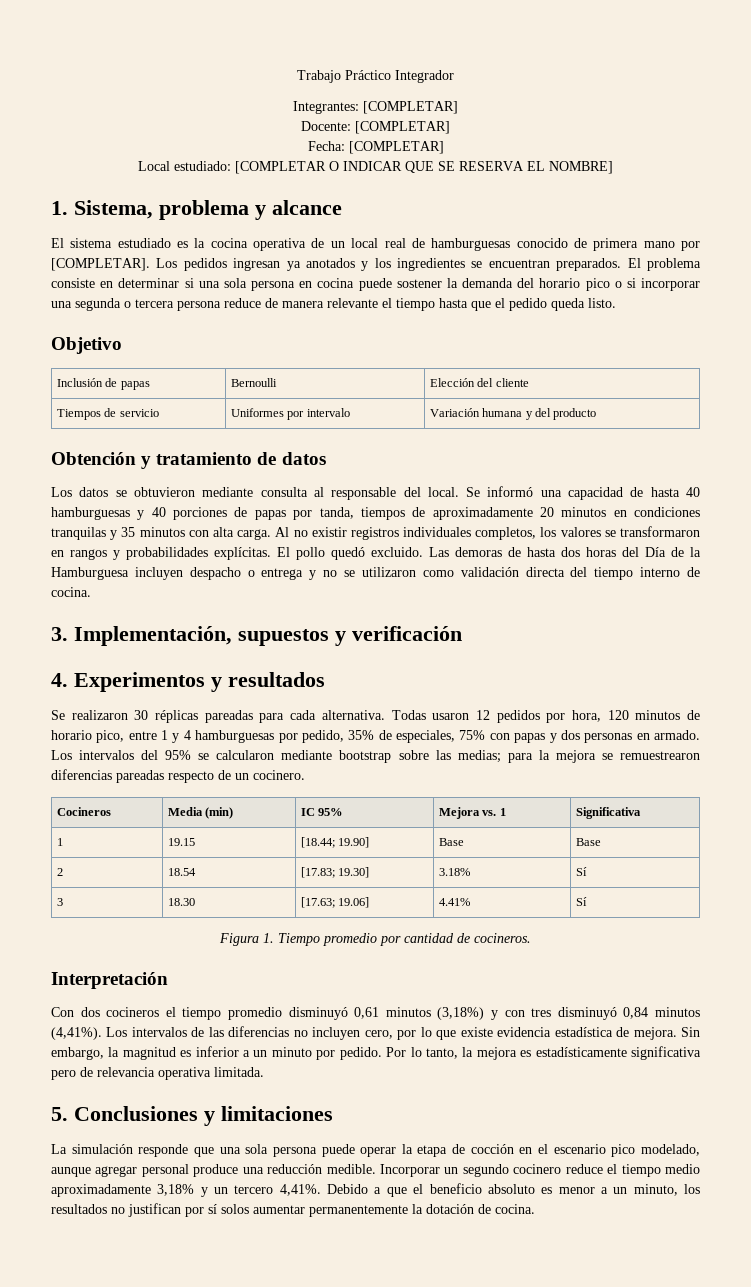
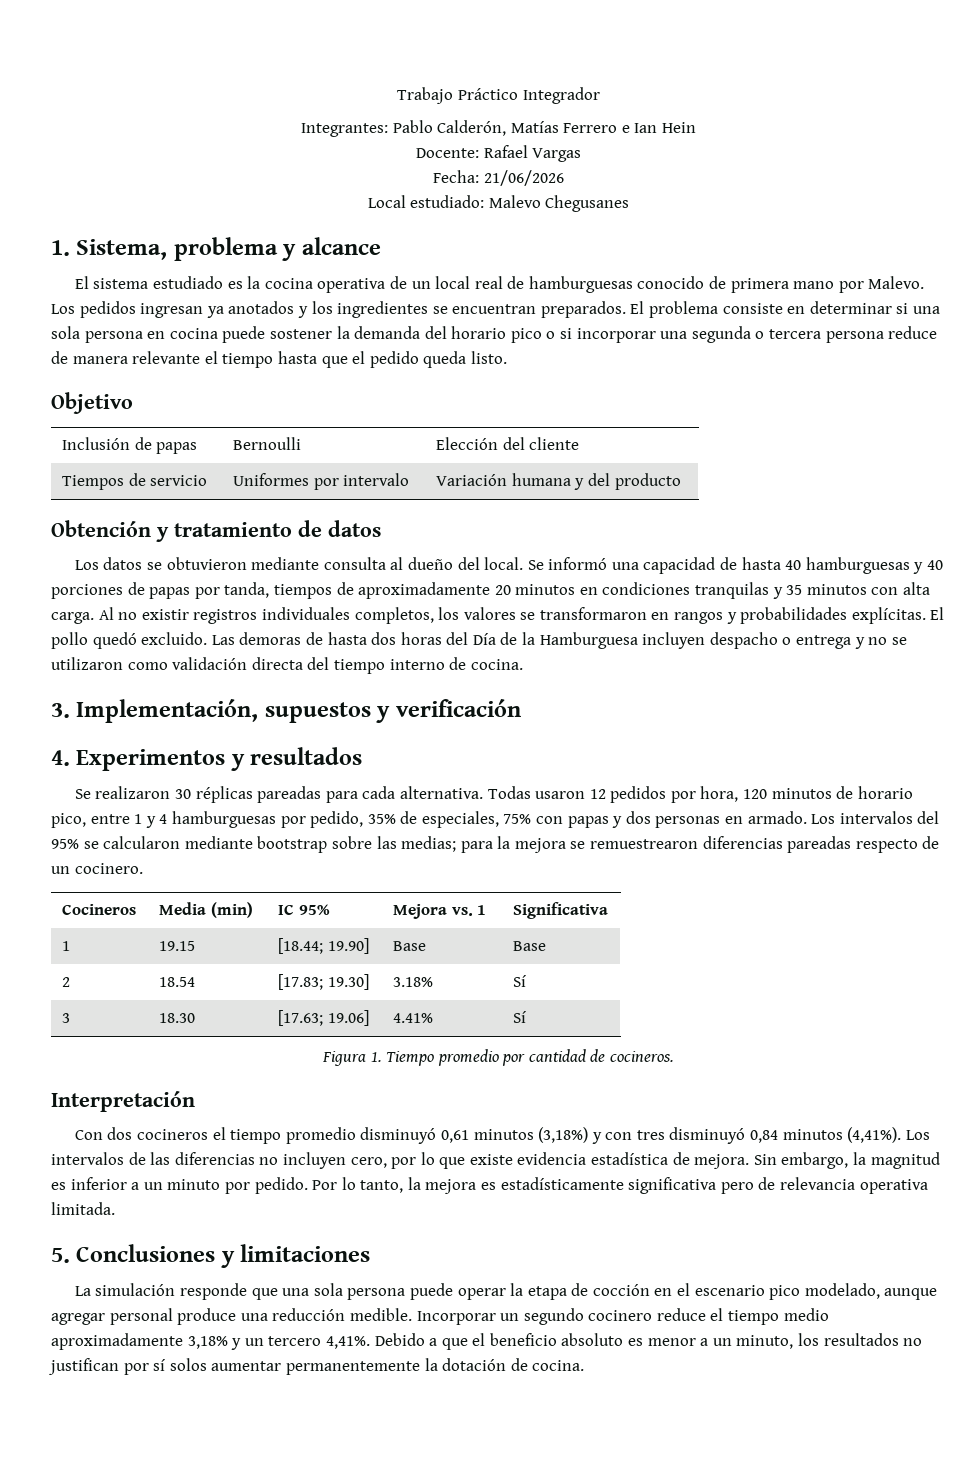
[363,101,458,114] [COMPLETAR] -> [392,120,697,136] Pablo Calderón, Matías Ferrero e Ian Hein
[355,121,450,134] [COMPLETAR] -> [483,145,582,162] Rafael Vargas
[348,141,444,154] [COMPLETAR] -> [483,170,564,186] 21/06/2026
[235,161,613,174] [COMPLETAR O INDICAR QUE SE RESERVA EL NOMBRE] -> [488,195,630,212] Malevo Chegusanes
[51,258,150,271] [COMPLETAR]. -> [868,276,925,289] Malevo.
[331,487,397,500] responsable -> [407,557,453,570] dueño

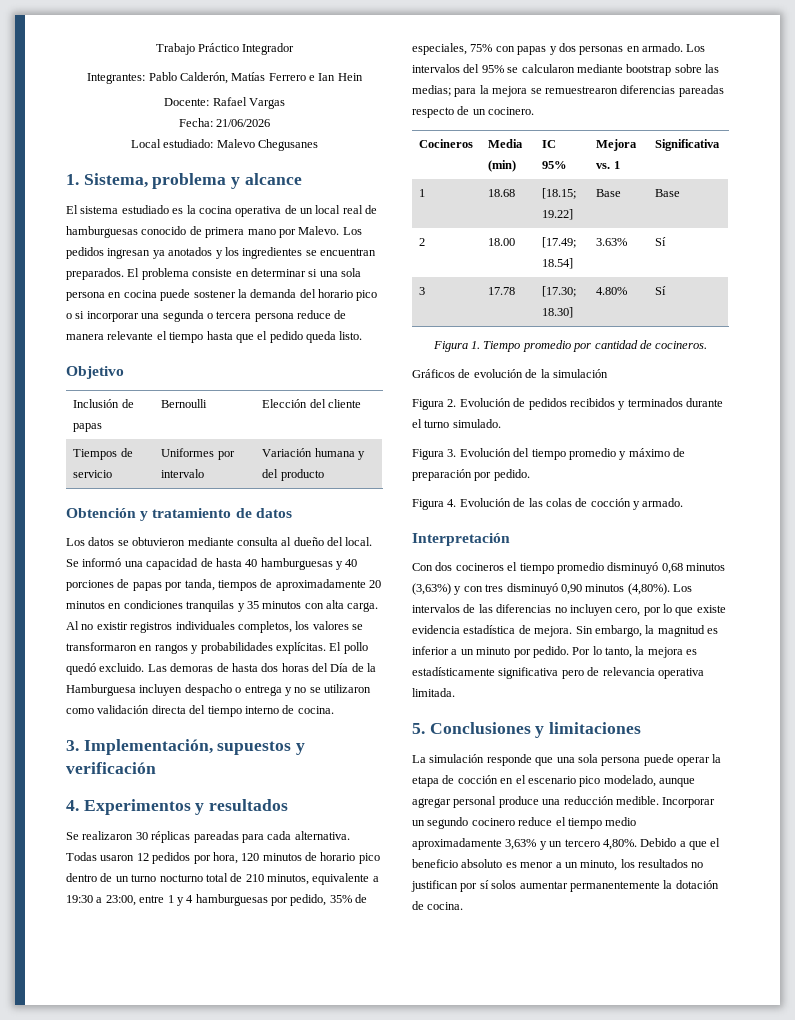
[51,813,86,828] pico, -> [358,853,380,864] [66,873,379,885] [66,895,136,906] pico dentro de un turno nocturno total de 210 minutos, equivalente a 19:30 a 23:00,
[159,941,196,951] [278,938,369,954] 19.15 | [18.44; 19.90] -> [488,189,516,197] [542,188,577,199] [542,209,574,220] 18.68 | [18.15; 19.22]
[159,977,196,987] [278,974,369,990] [393,977,434,987] [513,975,528,987] [62,1013,71,1023] [159,1013,196,1023] [278,1010,369,1026] [393,1013,434,1023] 18.54 | [17.83; 19.30] | 3.18% | Sí // 3 | 18.30 | [17.63; 19.06] | 4.41% -> [488,238,516,246] [542,237,577,248] [542,258,574,269] [596,238,628,246] [655,237,667,246] [419,287,426,295] [488,287,516,295] [542,286,577,297] [542,307,574,318] [596,287,628,295] 18.00 | [17.49; 18.54] | 3.63% | Sí // 3 | 17.78 | [17.30; 18.30] | 4.80%
(675, 1056) none -> [412,369,608,378] [412,398,723,410] [412,419,501,428] [412,448,685,460] [412,469,530,481] [412,498,684,510] // Gráficos de evolución de la simulación // Figura 2. Evolución de pedidos recibidos y terminados durante el turno simulado. // Figura 3. Evolución del tiempo promedio y máximo de preparación por pedido. // Figura 4. Evolución de las colas de cocción y armado.
[440,1127,589,1143] 0,61 minutos (3,18%) -> [661,563,725,574] [412,583,451,595] 0,68 minutos (3,63%)
[750,1127,902,1143] 0,84 minutos (4,41%). -> [560,583,670,595] 0,90 minutos (4,80%).
[187,1336,228,1349] 3,18% -> [505,839,537,850] 3,63%
[325,1336,370,1349] 4,41%. -> [602,839,637,850] 4,80%.

